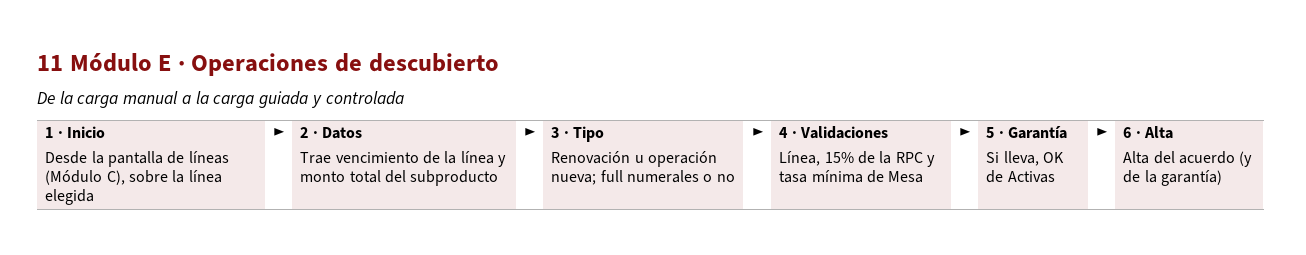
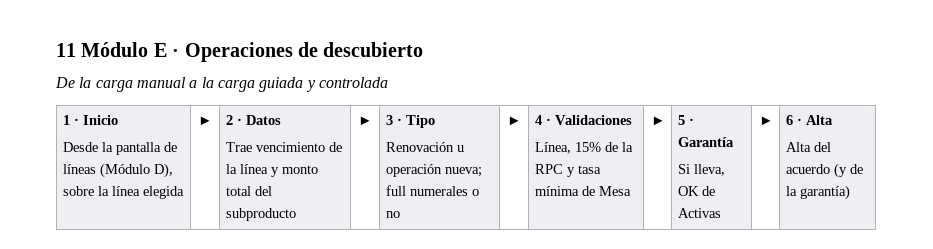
[106,170,125,185] C), -> [153,163,173,178] D),

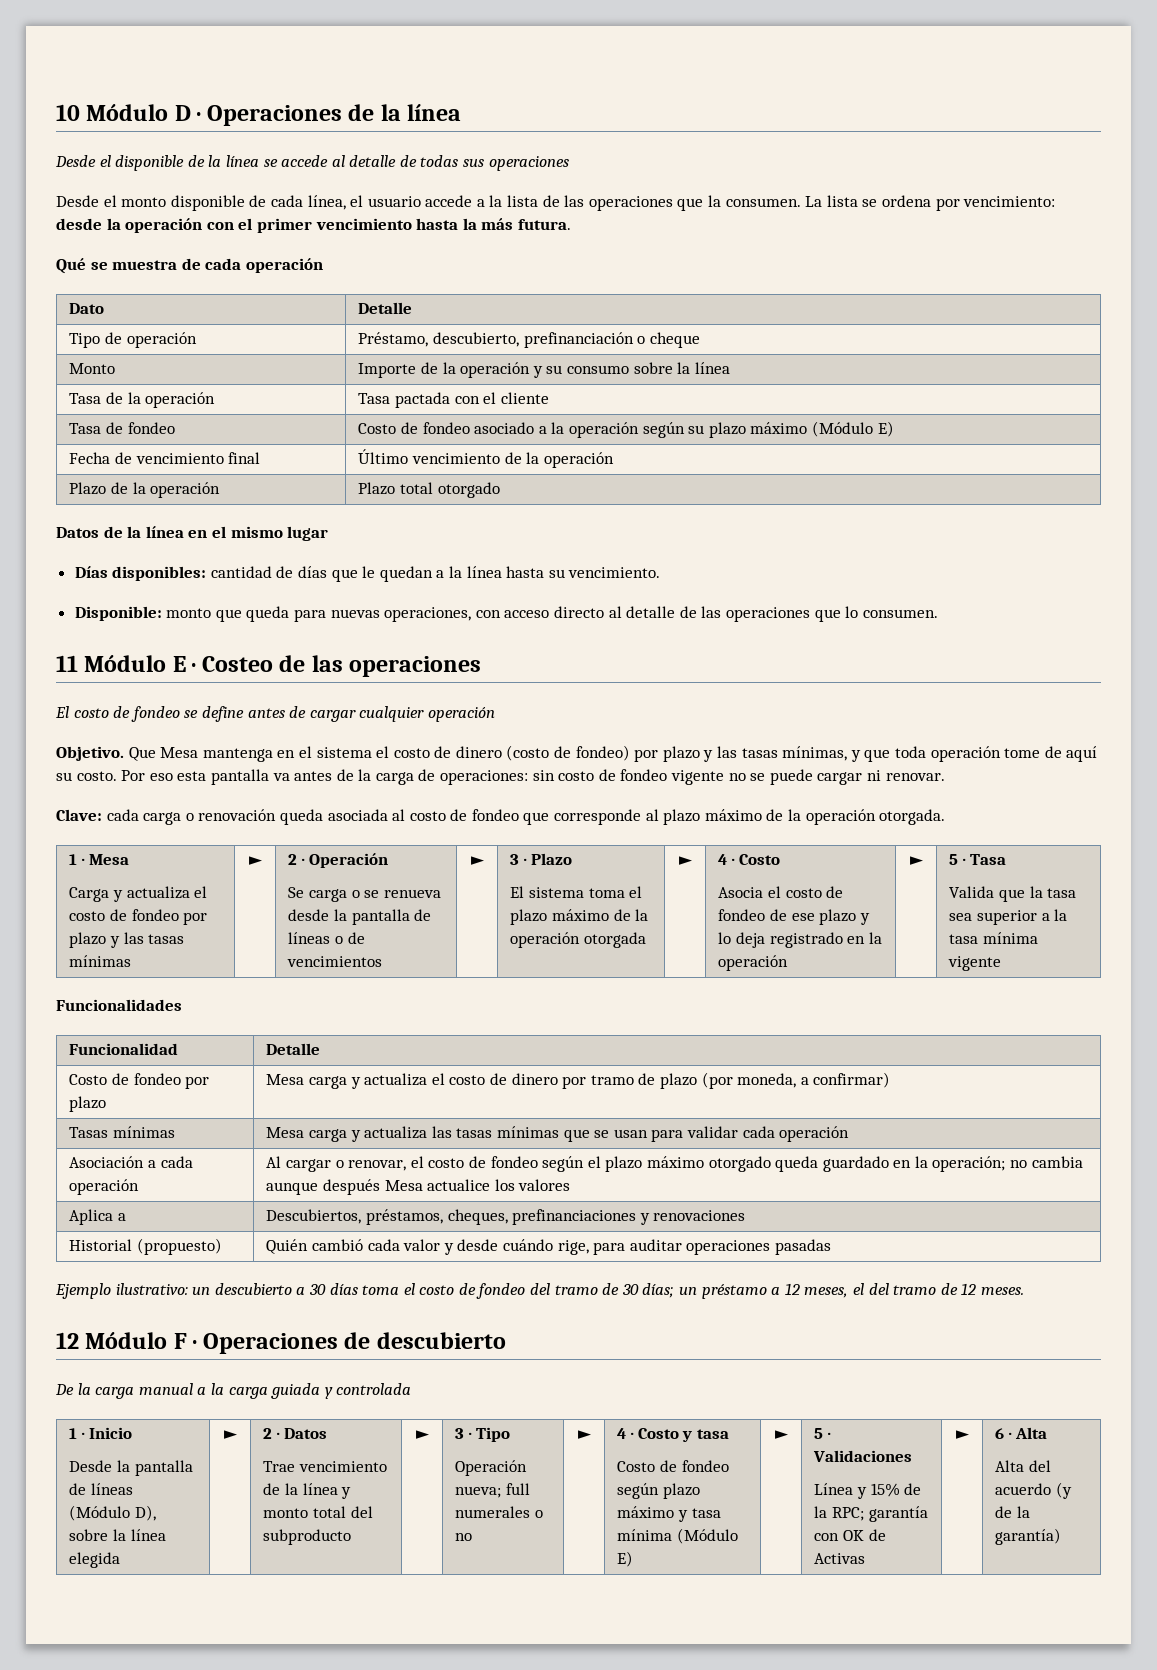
[56,42,167,57] 11 Módulo E -> [56,104,462,126] [55,155,569,171] [56,195,1056,211] [56,218,571,233] [56,258,323,274] [69,303,105,314] [358,302,413,314] [69,332,197,348] [358,332,700,348] [69,363,116,374] [358,362,730,378] [69,392,216,408] [358,392,549,408] [69,422,175,434] [358,421,894,438] [69,452,261,464] [358,449,614,468] [69,482,221,498] [358,482,500,498] [56,526,329,541] [74,566,661,582] [74,606,938,622] [56,655,482,677] [55,706,495,722] [56,745,1098,762] [56,769,945,785] [56,809,946,825] [69,854,129,865] [69,886,208,902] [69,909,208,925] [69,932,185,948] [69,955,132,967] [248,856,263,865] [288,853,388,868] [288,887,441,902] [288,909,432,925] [288,932,365,944] [287,956,383,967] [470,856,485,865] [510,853,572,865] [510,886,643,898] [510,909,649,925] [510,932,647,948] [678,856,693,865] [718,854,780,865] [718,886,844,898] [718,909,870,925] [718,932,882,948] [718,955,789,971] [909,856,924,865] [949,854,1006,865] [949,886,1077,902] [949,909,1068,925] [949,932,1039,944] [948,956,1002,971] [56,999,182,1011] [69,1043,179,1055] [266,1043,321,1055] [69,1073,210,1089] [69,1096,107,1112] [266,1072,891,1089] [69,1126,176,1138] [266,1126,850,1142] [69,1156,193,1168] [69,1179,140,1195] [266,1156,1083,1172] [266,1179,571,1195] [69,1209,127,1225] [266,1209,746,1225] [69,1238,223,1255] [266,1239,831,1255] [55,1283,1024,1299] [56,1332,187,1349] 10 Módulo D · Operaciones de la línea // Desde el disponible de la línea se accede al detalle de todas sus operaciones // Desde el monto disponible de cada línea, el usuario accede a la lista de las operaciones que la consumen. La lista se ordena por vencimiento: desde la operación con el primer vencimiento hasta la más futura. // Qué se muestra de cada operación // Dato | Detalle // Tipo de operación | Préstamo, descubierto, prefinanciación o cheque // Monto | Importe de la operación y su consumo sobre la línea // Tasa de la operación | Tasa pactada con el cliente // Tasa de fondeo | Costo de fondeo asociado a la operación según su plazo máximo (Módulo E) // Fecha de vencimiento final | Último vencimiento de la operación // Plazo de la operación | Plazo total otorgado // Datos de la línea en el mismo lugar // Días disponibles: cantidad de días que le quedan a la línea hasta su vencimiento. // Disponible: monto que queda para nuevas operaciones, con acceso directo al detalle de las operaciones que lo consumen. // 11 Módulo E · Costeo de las operaciones // El costo de fondeo se define antes de cargar cualquier operación // Objetivo. Que Mesa mantenga en el sistema el costo de dinero (costo de fondeo) por plazo y las tasas mínimas, y que toda operación tome de aquí su costo. Por eso esta pantalla va antes de la carga de operaciones: sin costo de fondeo vigente no se puede cargar ni renovar. // Clave: cada carga o renovación queda asociada al costo de fondeo que corresponde al plazo máximo de la operación otorgada. // 1 · Mesa // Carga y actualiza el costo de fondeo por plazo y las tasas mínimas | ► | 2 · Operación // Se carga o se renueva desde la pantalla de líneas o de vencimientos | ► | 3 · Plazo // El sistema toma el plazo máximo de la operación otorgada | ► | 4 · Costo // Asocia el costo de fondeo de ese plazo y lo deja registrado en la operación | ► | 5 · Tasa // Valida que la tasa sea superior a la tasa mínima vigente // Funcionalidades // Funcionalidad | Detalle // Costo de fondeo por plazo | Mesa carga y actualiza el costo de dinero por tramo de plazo (por moneda, a confirmar) // Tasas mínimas | Mesa carga y actualiza las tasas mínimas que se usan para validar cada operación // Asociación a cada operación | Al cargar o renovar, el costo de fondeo según el plazo máximo otorgado queda guardado en la operación; no cambia aunque después Mesa actualice los valores // Aplica a | Descubiertos, préstamos, cheques, prefinanciaciones y renovaciones // Historial (propuesto) | Quién cambió cada valor y desde cuándo rige, para auditar operaciones pasadas // Ejemplo ilustrativo: un descubierto a 30 días toma el costo de fondeo del tramo de 30 días; un préstamo a 12 meses, el del tramo de 12 meses. // 12 Módulo F
[385,142,464,152] [385,164,442,177] Renovación u operación -> [455,1460,528,1476] Operación
[554,115,632,125] [534,142,633,154] [534,164,563,174] Validaciones // Línea, 15% de la RPC -> [637,1428,729,1442] [617,1460,729,1472] [617,1483,701,1499] [617,1506,675,1518] Costo y tasa // Costo de fondeo según plazo máximo
[581,186,631,196] [650,116,665,126] [677,115,694,125] [677,137,734,147] [677,164,725,176] de Mesa | ► | 5 · Garantía // Si lleva, -> [677,1528,739,1544] [617,1551,634,1567] [774,1430,789,1439] [814,1428,832,1439] [813,1450,913,1462] [814,1483,922,1499] [814,1506,928,1522] [814,1533,840,1541] (Módulo E) | ► | 5 · Validaciones // Línea y 15% de la RPC; garantía con

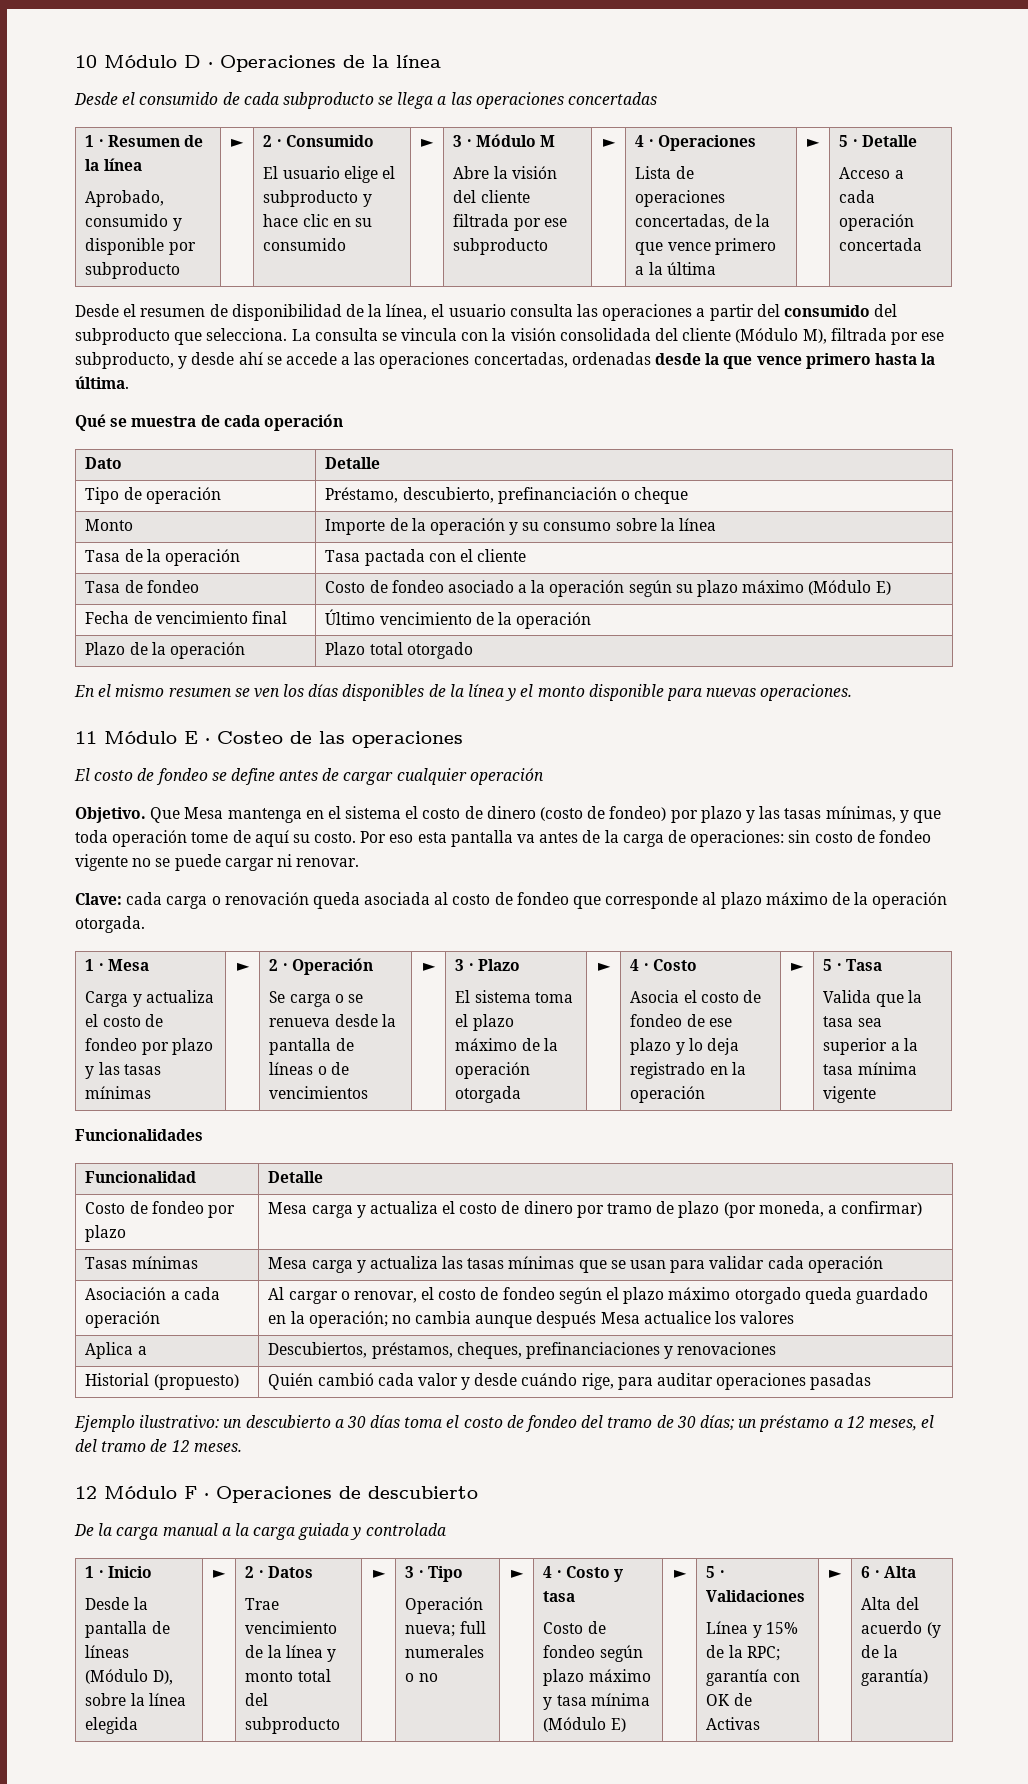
[115,155,569,171] [56,195,1056,211] [56,218,571,233] disponible de la línea se accede al detalle de todas sus operaciones // Desde el monto disponible de cada línea, el usuario accede a la lista de las operaciones que la consumen. La lista se ordena por vencimiento: desde la operación con el primer vencimiento hasta la más futura. -> [139,92,658,109] [85,135,203,147] [85,158,142,171] [85,190,165,207] [85,214,182,231] [85,238,196,255] [85,262,181,279] [231,138,244,147] [263,135,374,147] [263,166,395,183] [263,190,372,207] [263,214,372,227] [263,238,347,251] [421,138,434,147] [453,134,555,147] [453,166,557,179] [453,190,530,203] [453,214,567,231] [453,238,549,255] [602,138,616,147] [635,135,756,151] [635,166,694,179] [635,190,726,207] [635,214,770,230] [635,238,776,255] [635,262,716,275] [807,138,820,147] [839,135,917,147] [839,167,904,179] [839,190,876,203] [839,214,915,231] [839,238,923,251] [75,304,898,321] [75,328,945,345] [75,352,936,369] [75,376,129,389] consumido de cada subproducto se llega a las operaciones concertadas // 1 · Resumen de la línea // Aprobado, consumido y disponible por subproducto | ► | 2 · Consumido // El usuario elige el subproducto y hace clic en su consumido | ► | 3 · Módulo M // Abre la visión del cliente filtrada por ese subproducto | ► | 4 · Operaciones // Lista de operaciones concertadas, de la que vence primero a la última | ► | 5 · Detalle // Acceso a cada operación concertada // Desde el resumen de disponibilidad de la línea, el usuario consulta las operaciones a partir del consumido del subproducto que selecciona. La consulta se vincula con la visión consolidada del cliente (Módulo M), filtrada por ese subproducto, y desde ahí se accede a las operaciones concertadas, ordenadas desde la que vence primero hasta la última.
[56,526,329,541] [74,566,661,582] [74,606,938,622] Datos de la línea en el mismo lugar // Días disponibles: cantidad de días que le quedan a la línea hasta su vencimiento. // Disponible: monto que queda para nuevas operaciones, con acceso directo al detalle de las operaciones que lo consumen. -> [74,684,853,701] En el mismo resumen se ven los días disponibles de la línea y el monto disponible para nuevas operaciones.

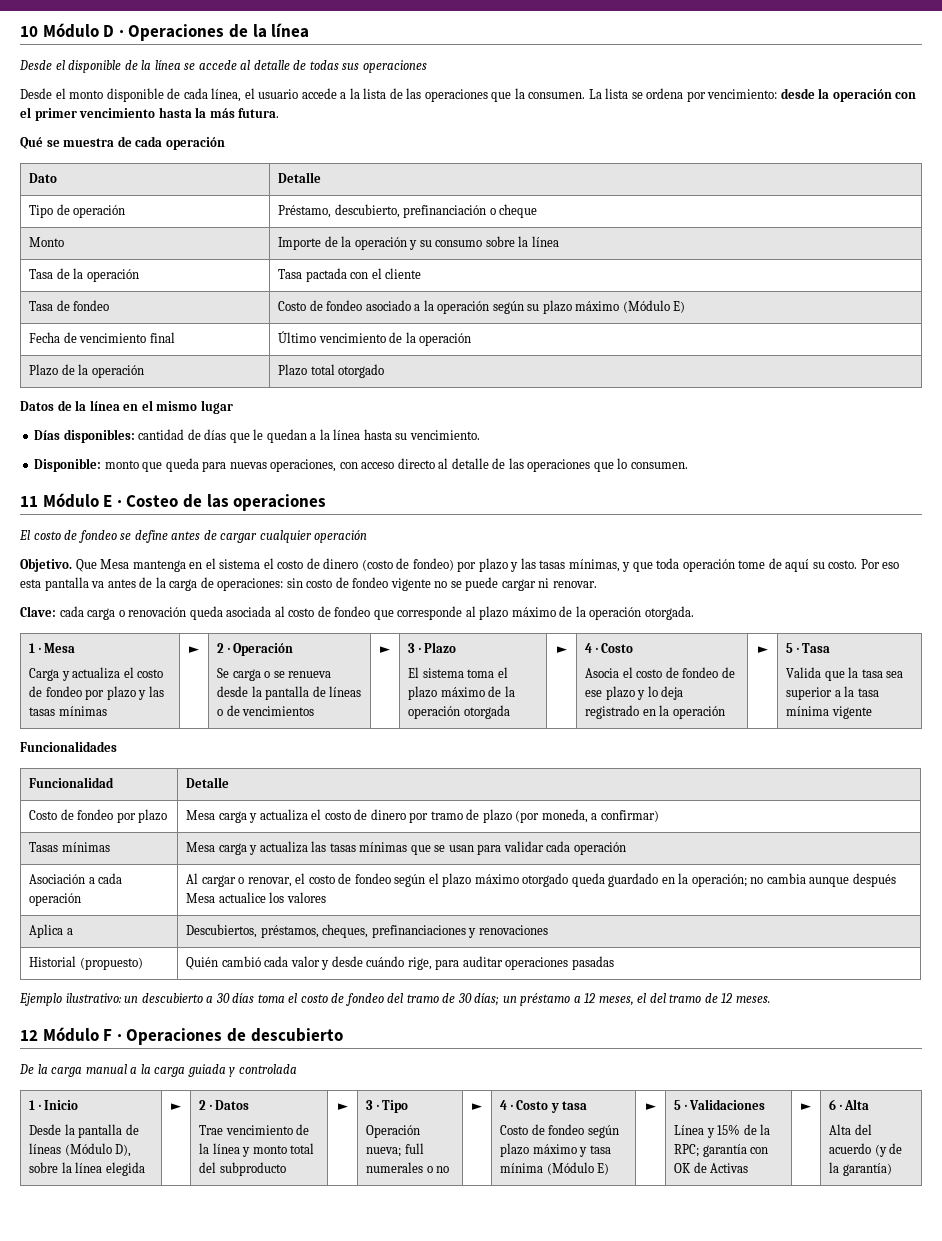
[139,92,658,109] [85,135,203,147] [85,158,142,171] [85,190,165,207] [85,214,182,231] [85,238,196,255] [85,262,181,279] [231,138,244,147] [263,135,374,147] [263,166,395,183] [263,190,372,207] [263,214,372,227] [263,238,347,251] [421,138,434,147] [453,134,555,147] [453,166,557,179] [453,190,530,203] [453,214,567,231] [453,238,549,255] [602,138,616,147] [635,135,756,151] [635,166,694,179] [635,190,726,207] [635,214,770,230] [635,238,776,255] [635,262,716,275] [807,138,820,147] [839,135,917,147] [839,167,904,179] [839,190,876,203] [839,214,915,231] [839,238,923,251] [75,304,898,321] [75,328,945,345] [75,352,936,369] [75,376,129,389] consumido de cada subproducto se llega a las operaciones concertadas // 1 · Resumen de la línea // Aprobado, consumido y disponible por subproducto | ► | 2 · Consumido // El usuario elige el subproducto y hace clic en su consumido | ► | 3 · Módulo M // Abre la visión del cliente filtrada por ese subproducto | ► | 4 · Operaciones // Lista de operaciones concertadas, de la que vence primero a la última | ► | 5 · Detalle // Acceso a cada operación concertada // Desde el resumen de disponibilidad de la línea, el usuario consulta las operaciones a partir del consumido del subproducto que selecciona. La consulta se vincula con la visión consolidada del cliente (Módulo M), filtrada por ese subproducto, y desde ahí se accede a las operaciones concertadas, ordenadas desde la que vence primero hasta la última. -> [68,60,427,73] [20,88,917,102] [20,107,280,121] disponible de la línea se accede al detalle de todas sus operaciones // Desde el monto disponible de cada línea, el usuario accede a la lista de las operaciones que la consumen. La lista se ordena por vencimiento: desde la operación con el primer vencimiento hasta la más futura.
[74,684,853,701] En el mismo resumen se ven los días disponibles de la línea y el monto disponible para nuevas operaciones. -> [20,400,233,414] [34,429,480,443] [34,458,688,472] Datos de la línea en el mismo lugar // Días disponibles: cantidad de días que le quedan a la línea hasta su vencimiento. // Disponible: monto que queda para nuevas operaciones, con acceso directo al detalle de las operaciones que lo consumen.

